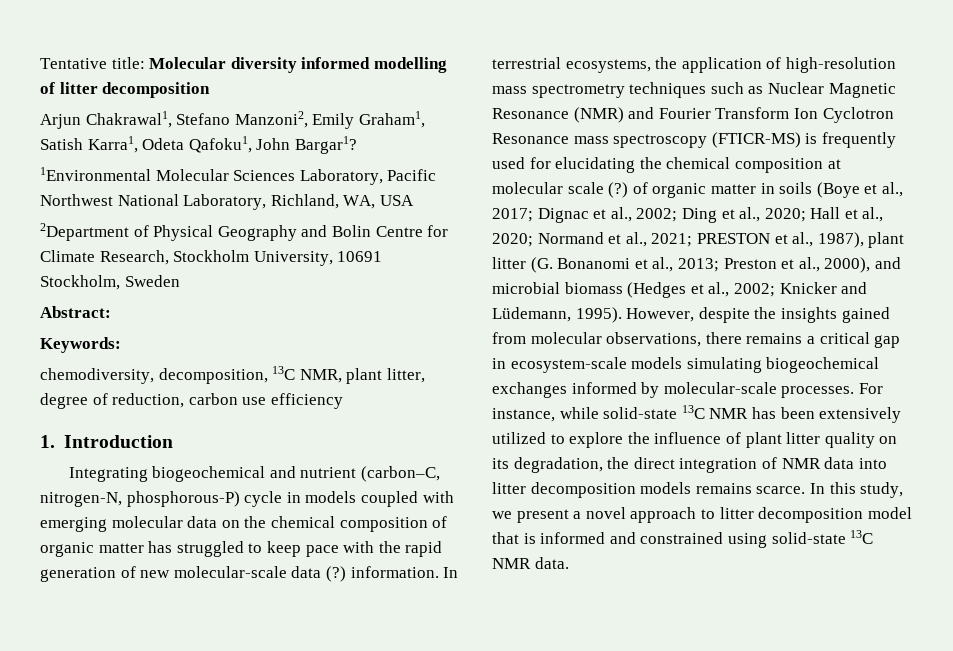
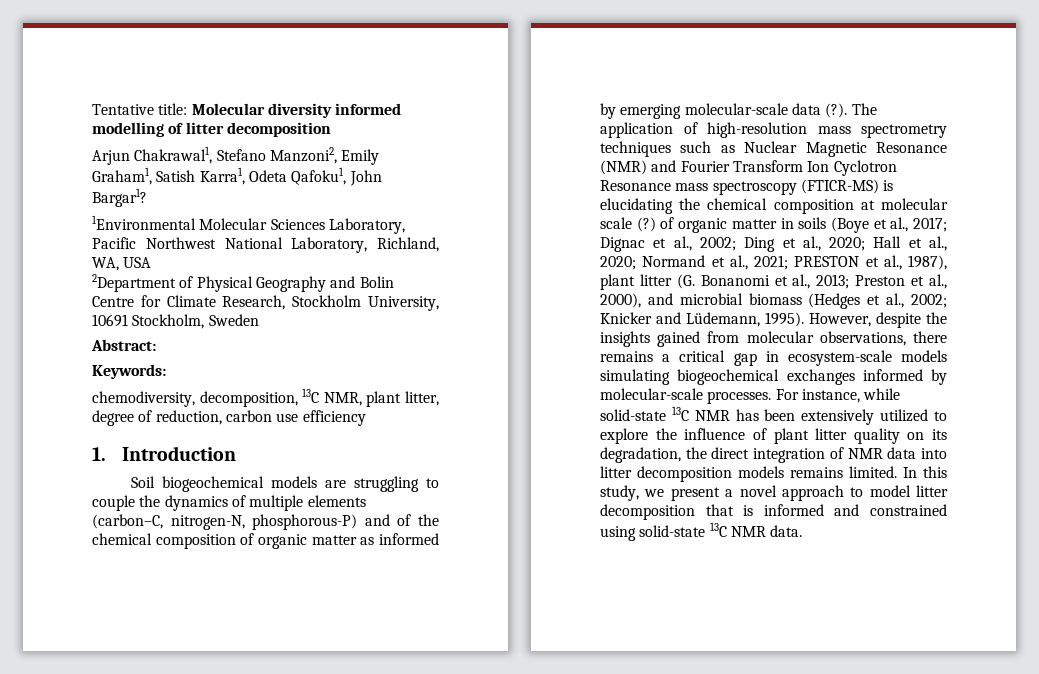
[68,466,441,482] [40,491,454,507] [40,516,240,532] Integrating biogeochemical and nutrient (carbon–C, nitrogen-N, phosphorous-P) cycle in models coupled with emerging molecular data on -> [131,476,440,492] [92,495,366,511] [92,514,412,530] Soil biogeochemical models are struggling to couple the dynamics of multiple elements (carbon–C, nitrogen-N, phosphorous-P) and of
[148,541,443,557] [40,566,459,582] [492,57,678,73] has struggled to keep pace with the rapid generation of new molecular-scale data (?) information. In terrestrial ecosystems, the -> [360,533,440,545] [600,103,877,119] as informed by emerging molecular-scale data (?). The
[821,132,896,148] [492,157,551,169] frequently used for -> (894, 185) none
[756,486,806,494] scarce. -> [849,466,897,478] limited.
[719,507,912,523] litter decomposition model -> [869,485,948,497] [600,504,695,520] model litter decomposition

